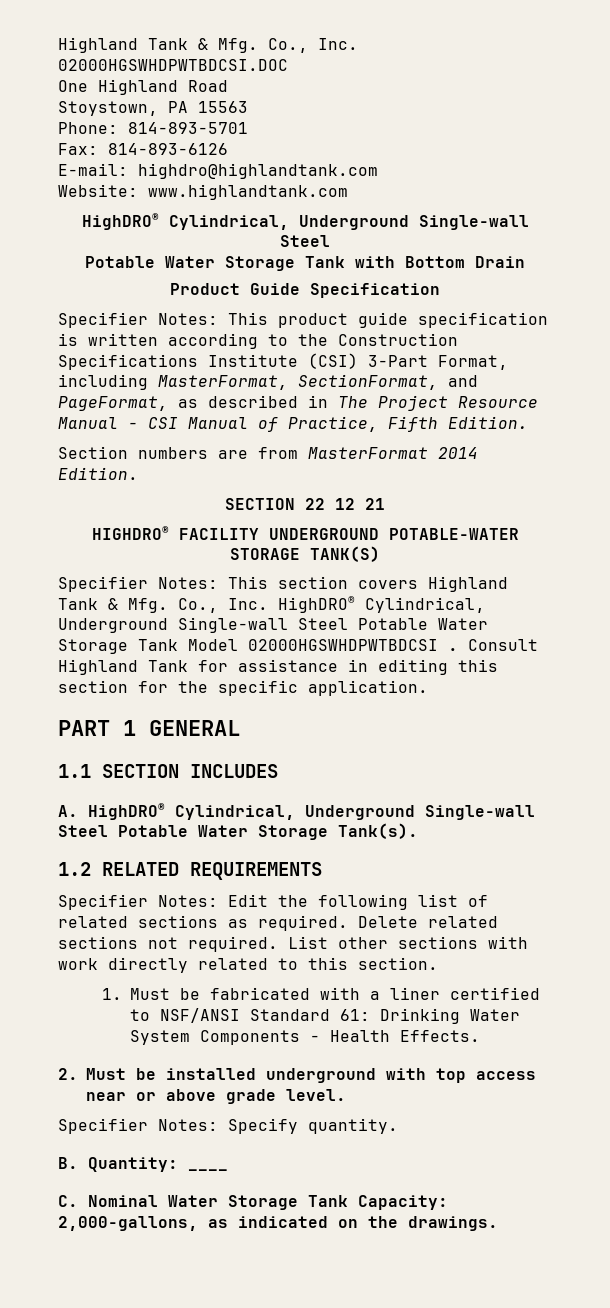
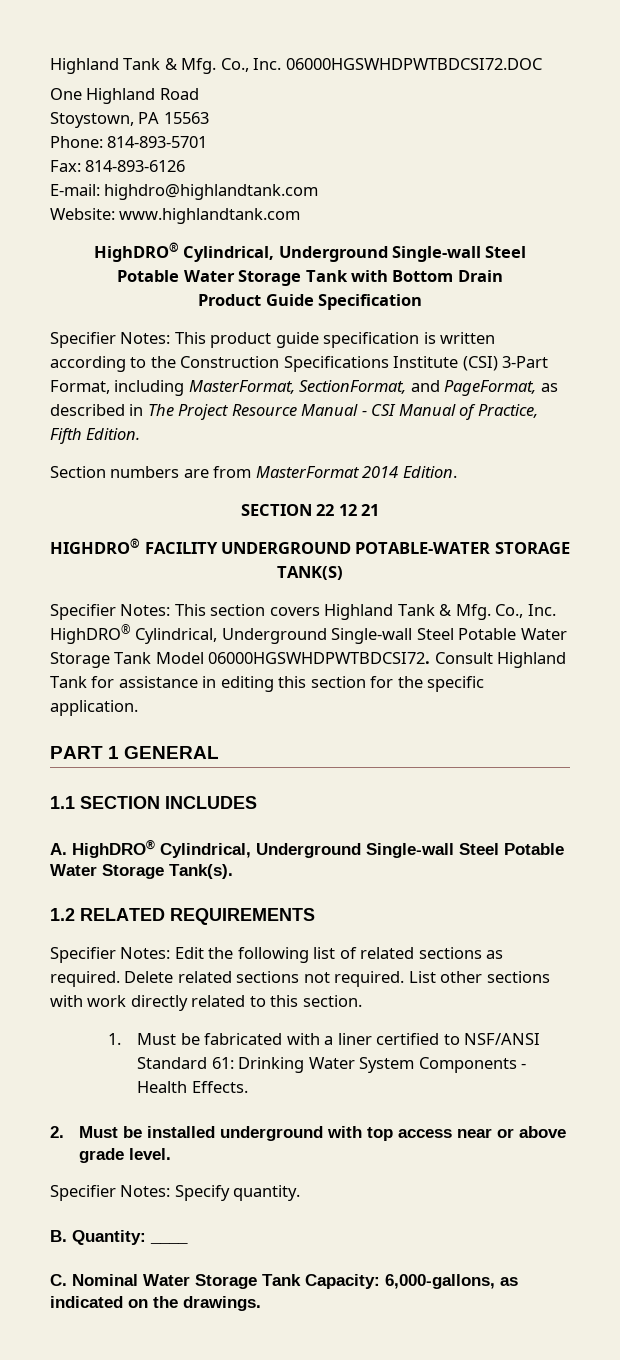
[58,37,358,53] [58,59,288,71] Highland Tank & Mfg. Co., Inc. 02000HGSWHDPWTBDCSI.DOC -> [50,58,542,74] Highland Tank & Mfg. Co., Inc. 06000HGSWHDPWTBDCSI72.DOC
[248,639,458,651] 02000HGSWHDPWTBDCSI . -> [208,652,431,664] 06000HGSWHDPWTBDCSI72.
[58,1216,198,1231] 2,000-gallons, -> [385,1274,495,1289] 6,000-gallons,

